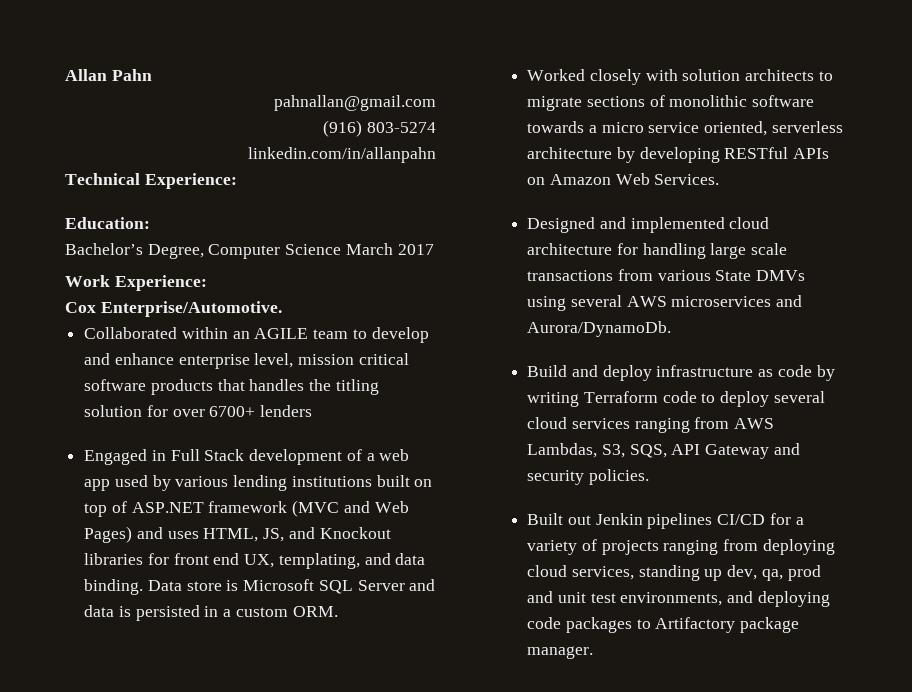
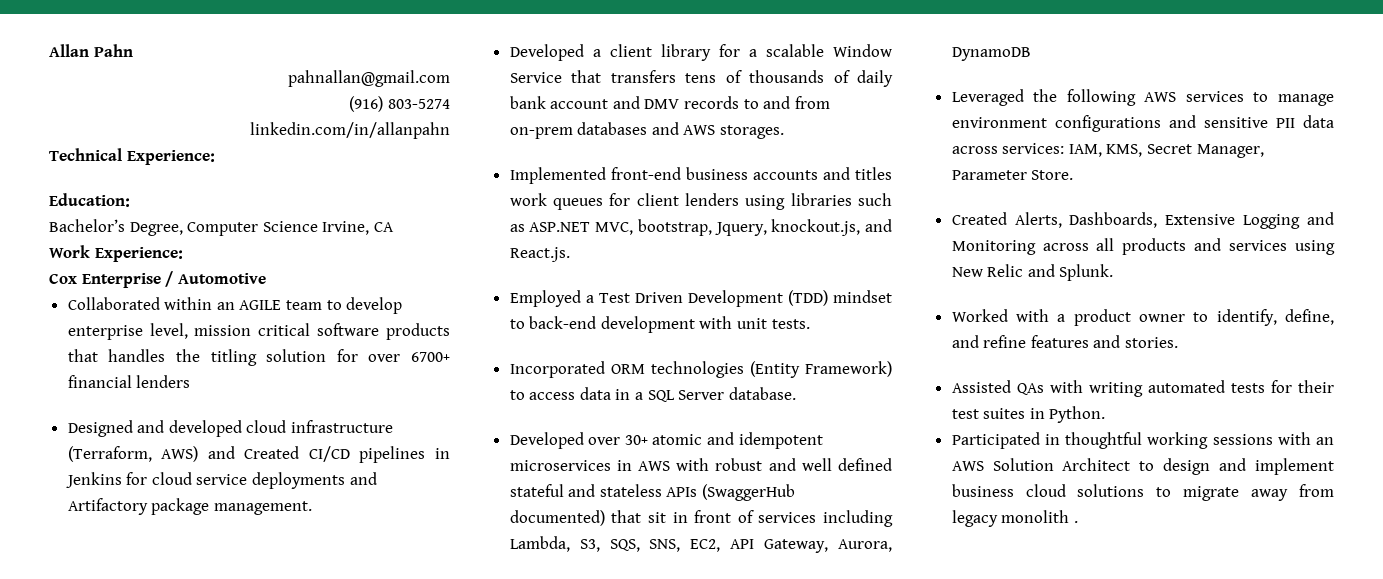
[345,243,434,255] March 2017 -> [322,221,394,235] Irvine, CA
[100,301,282,317] Enterprise/Automotive. -> [81,271,266,288] Enterprise / Automotive
[84,353,174,365] and enhance -> (403, 305) none
(256, 411) none -> [67,375,132,388] financial
[84,449,410,465] [84,475,433,491] [84,500,409,517] [84,526,391,543] [84,553,426,569] [84,579,436,595] [84,605,338,621] [527,69,833,85] [527,95,815,111] [527,121,843,136] [527,147,830,163] [527,173,720,185] [527,217,770,233] [527,243,788,259] [527,269,806,281] [527,295,803,311] [527,321,672,337] [527,365,835,381] [527,391,825,407] [527,417,775,433] [527,443,800,459] [527,469,649,485] [527,513,804,529] [527,539,835,555] [527,565,821,581] [527,591,830,607] [527,617,800,633] [527,646,594,659] Engaged in Full Stack development of a web app used by various lending institutions built on top of ASP.NET framework (MVC and Web Pages) and uses HTML, JS, and Knockout libraries for front end UX, templating, and data binding. Data store is Microsoft SQL Server and data is persisted in a custom ORM. // Worked closely with solution architects to migrate sections of monolithic software towards a micro service oriented, serverless architecture by developing RESTful APIs on Amazon Web Services. // Designed and implemented cloud architecture for handling large scale transactions from various State DMVs using several AWS microservices and Aurora/DynamoDb. // Build and deploy infrastructure as code by writing Terraform code to deploy several cloud services ranging from AWS Lambdas, S3, SQS, API Gateway and security policies. // Built out Jenkin pipelines CI/CD for a variety of projects ranging from deploying cloud services, standing up dev, qa, prod and unit test environments, and deploying code packages to Artifactory package manager. -> [67,420,394,437] [67,446,451,463] [65,472,377,489] [67,498,312,515] [509,44,892,61] [509,70,893,87] [509,96,830,109] [509,122,785,139] [509,167,892,184] [509,193,892,210] [509,219,892,236] [509,247,570,262] [509,290,892,307] [509,316,810,333] [509,361,892,378] [509,387,796,402] [509,432,823,449] [509,458,893,471] [509,484,796,501] [509,510,893,527] [509,536,892,553] [951,47,1031,61] [951,89,1334,106] [951,115,1334,132] [951,143,1264,158] [951,170,1074,180] [951,212,1334,229] [951,238,1335,255] [951,264,1114,281] [951,309,1334,326] [951,335,1179,348] [951,380,1334,397] [951,406,1106,423] [951,432,1334,449] [951,458,1334,475] [951,484,1334,501] [951,510,1078,527] Designed and developed cloud infrastructure (Terraform, AWS) and Created CI/CD pipelines in Jenkins for cloud service deployments and Artifactory package management. // Developed a client library for a scalable Window Service that transfers tens of thousands of daily bank account and DMV records to and from on-prem databases and AWS storages. // Implemented front-end business accounts and titles work queues for client lenders using libraries such as ASP.NET MVC, bootstrap, Jquery, knockout.js, and React.js. // Employed a Test Driven Development (TDD) mindset to back-end development with unit tests. // Incorporated ORM technologies (Entity Framework) to access data in a SQL Server database. // Developed over 30+ atomic and idempotent microservices in AWS with robust and well defined stateful and stateless APIs (SwaggerHub documented) that sit in front of services including Lambda, S3, SQS, SNS, EC2, API Gateway, Aurora, DynamoDB // Leveraged the following AWS services to manage environment configurations and sensitive PII data across services: IAM, KMS, Secret Manager, Parameter Store. // Created Alerts, Dashboards, Extensive Logging and Monitoring across all products and services using New Relic and Splunk. // Worked with a product owner to identify, define, and refine features and stories. // Assisted QAs with writing automated tests for their test suites in Python. // Participated in thoughtful working sessions with an AWS Solution Architect to design and implement business cloud solutions to migrate away from legacy monolith .

